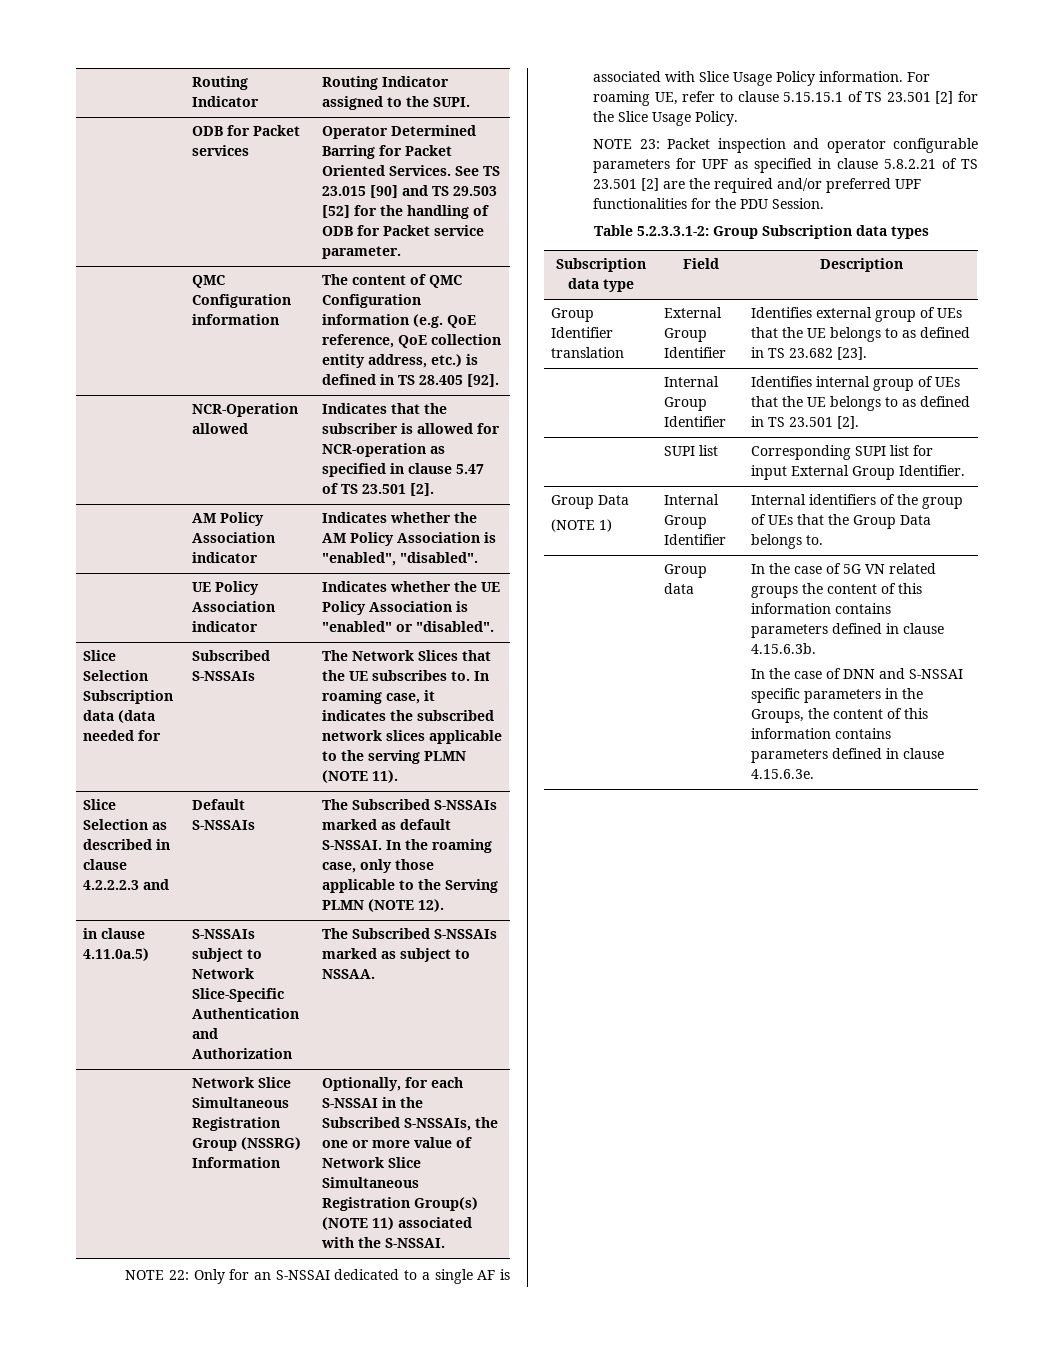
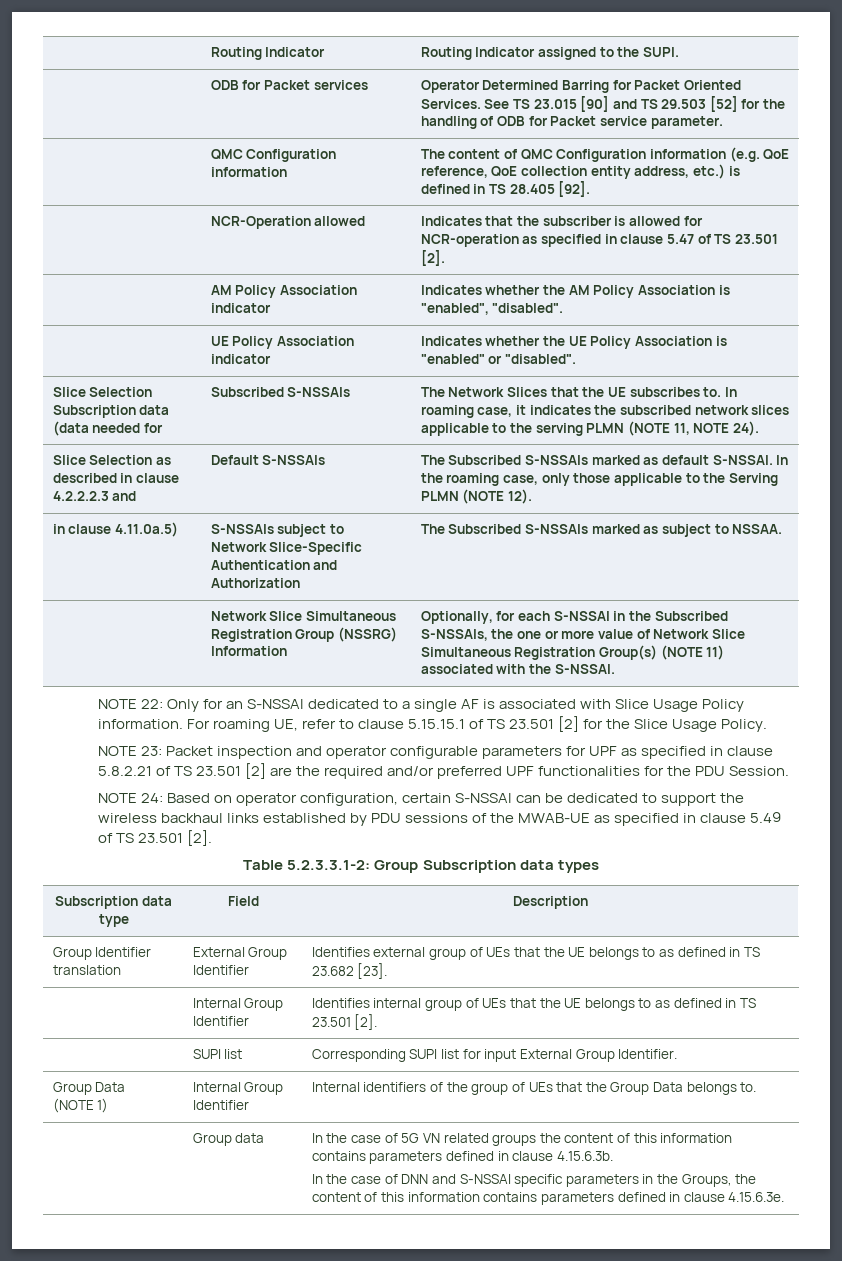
[372,770,399,783] 11). -> [673,421,759,436] 11, NOTE 24).
(825, 203) none -> [97,793,745,806] [97,812,782,826] [97,830,212,846] // NOTE 24: Based on operator configuration, certain S-NSSAI can be dedicated to support the wireless backhaul links established by PDU sessions of the MWAB-UE as specified in clause 5.49 of TS 23.501 [2].

